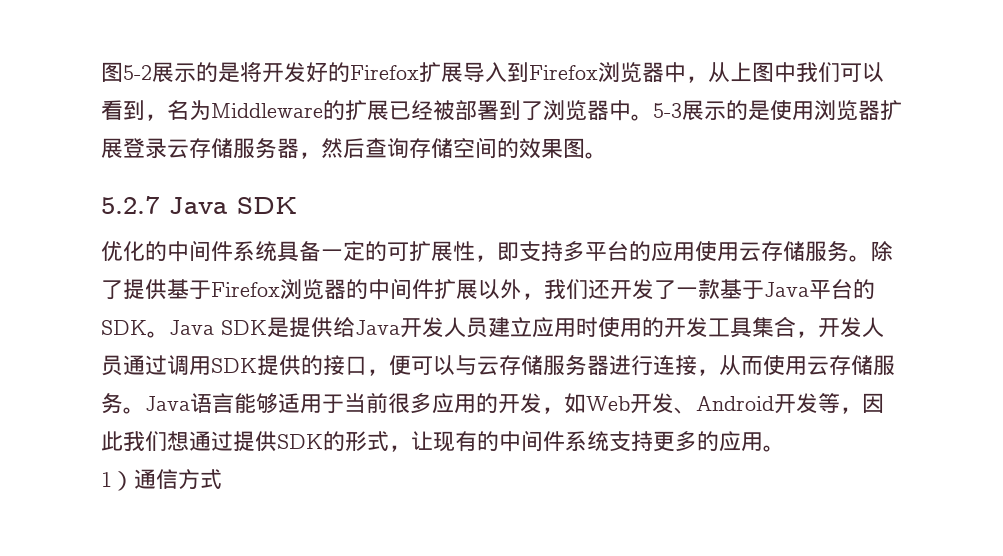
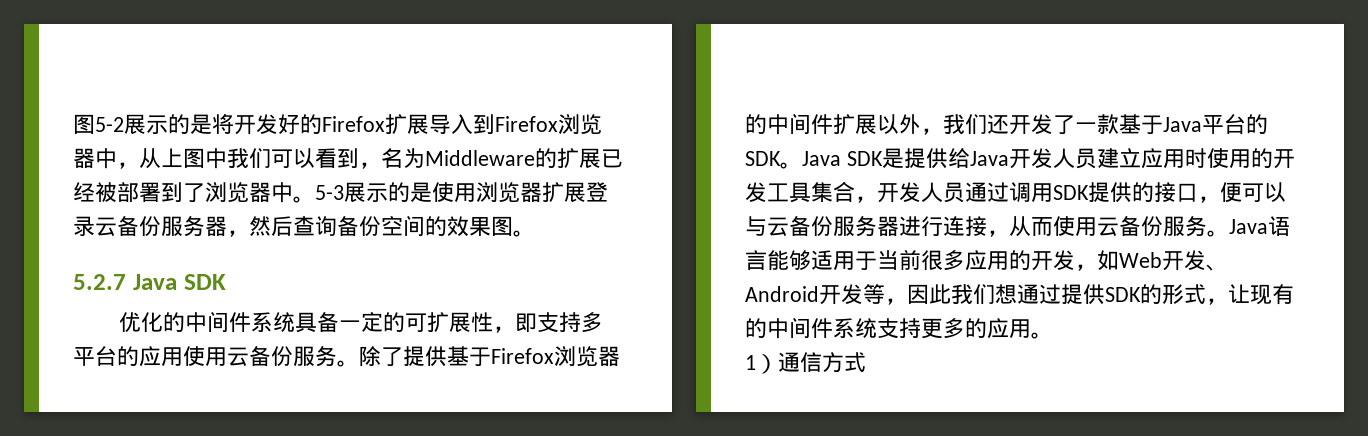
[189,138,233,158] 存储 -> [117,216,161,237] 备份
[409,138,453,158] 存储 -> [337,216,381,237] 备份
[761,241,805,261] 存储 -> [249,346,293,367] 备份
[499,355,543,375] 存储 -> [789,216,833,237] 备份
[829,355,873,375] 存储 -> [1119,216,1163,237] 备份

